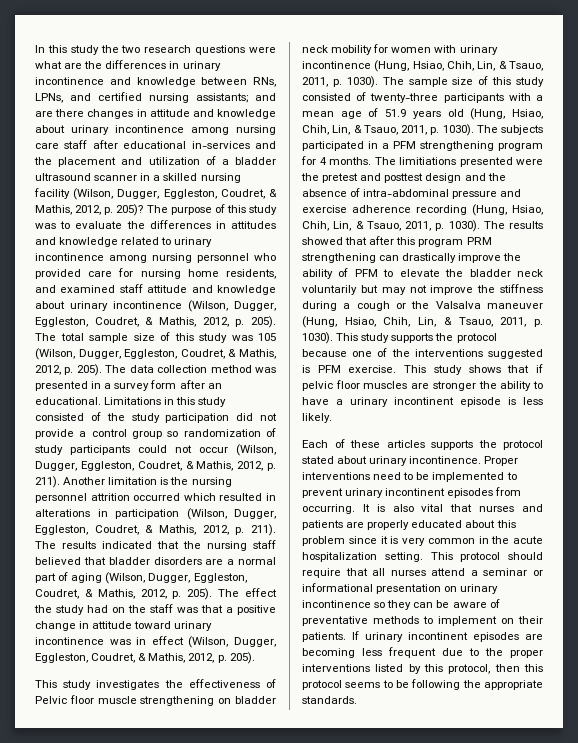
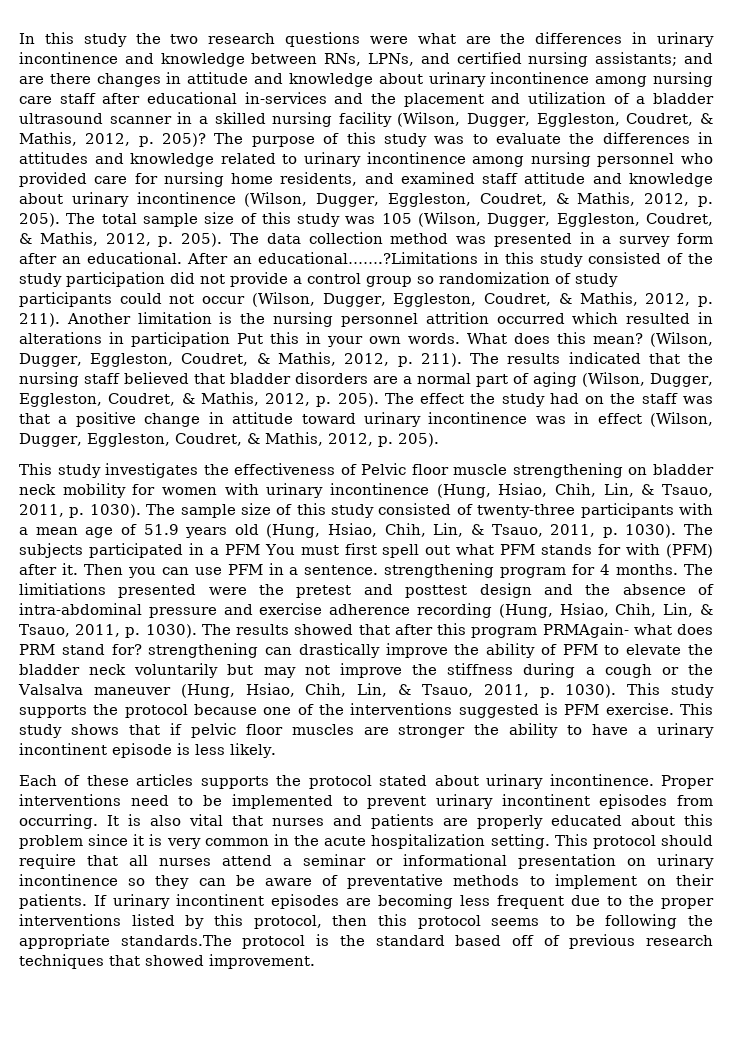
[104,397,162,405] Limitations -> [187,252,478,264] After an educational…….?Limitations
(179, 514) none -> [237,332,643,347] Put this in your own words. What does this mean?
(416, 145) none -> [264,543,713,558] [19,563,379,578] You must first spell out what PFM stands for with (PFM) after it. Then you can use PFM in a sentence.
[466,237,492,245] PRM -> [542,623,713,638] [19,644,142,655] PRMAgain- what does PRM stand for?
[302,696,357,704] standards. -> [120,934,713,949] [19,954,315,969] standards.The protocol is the standard based off of previous research techniques that showed improvement.

